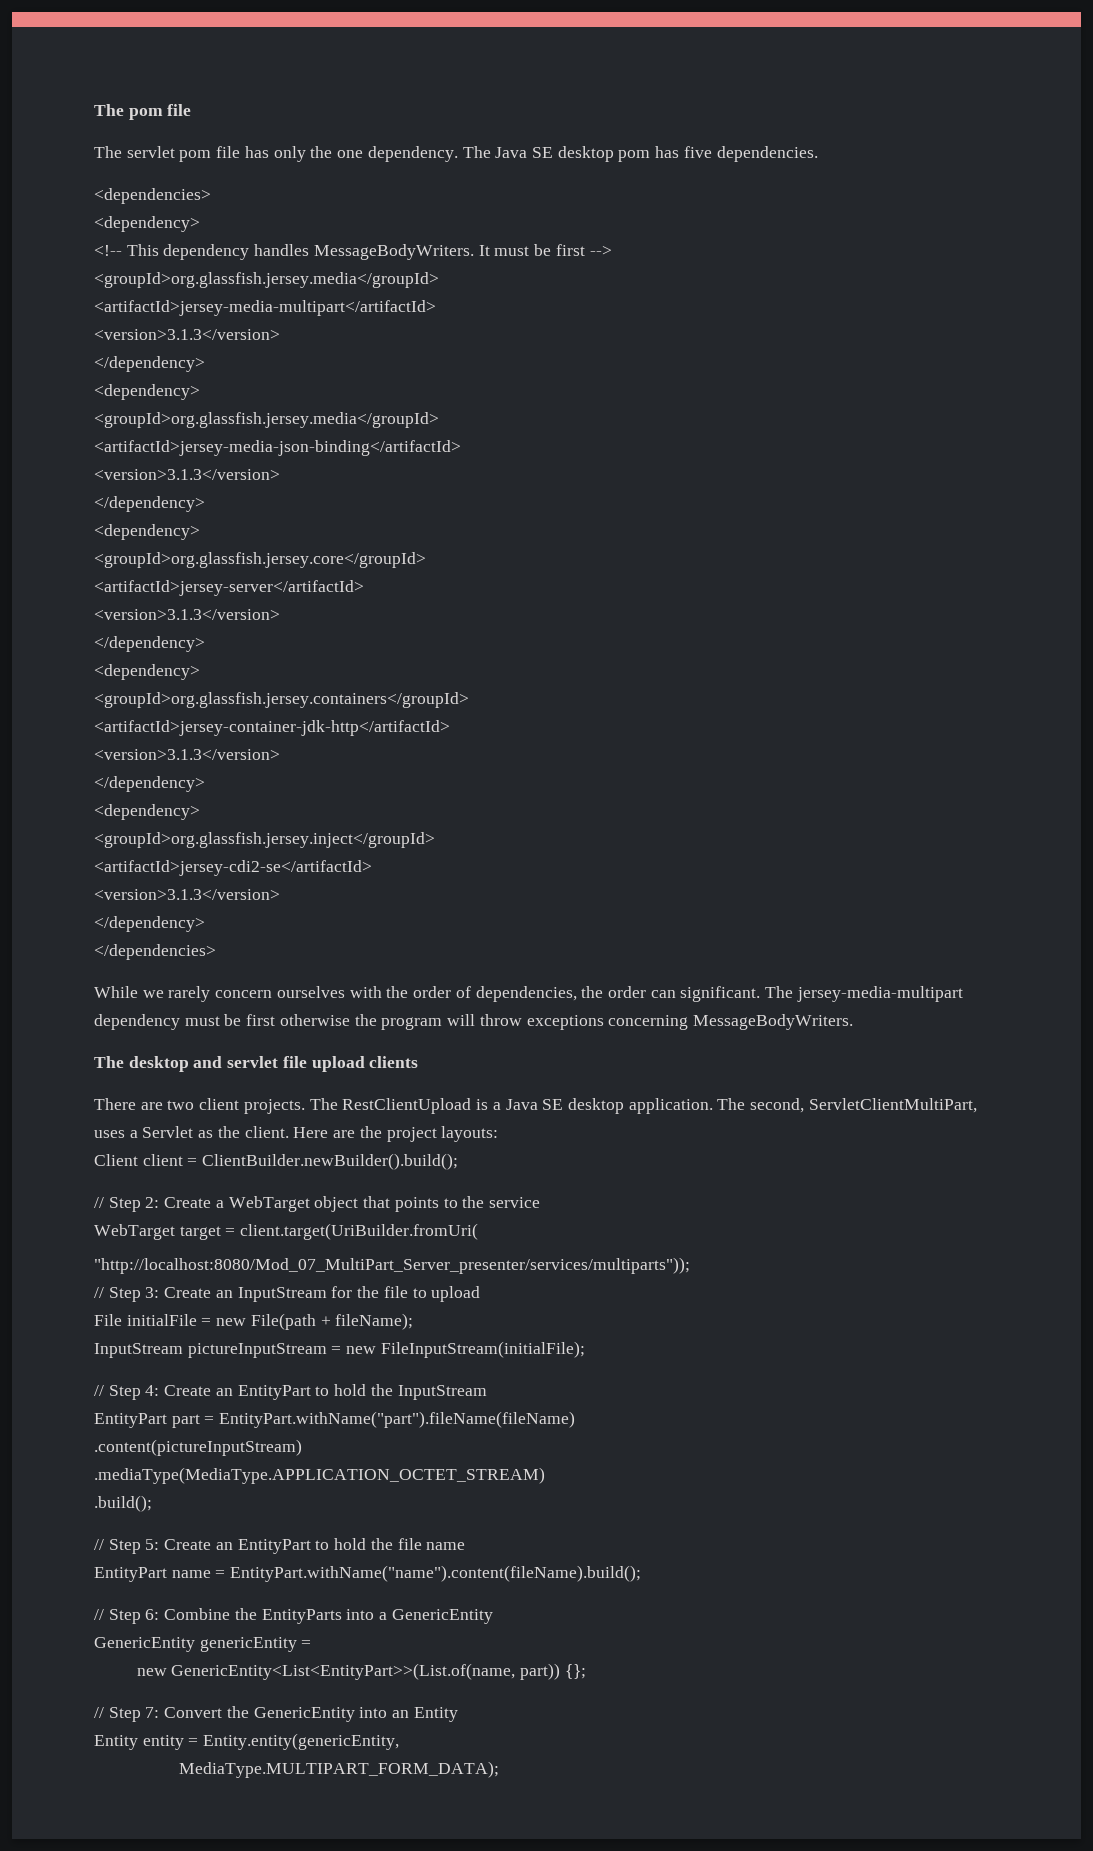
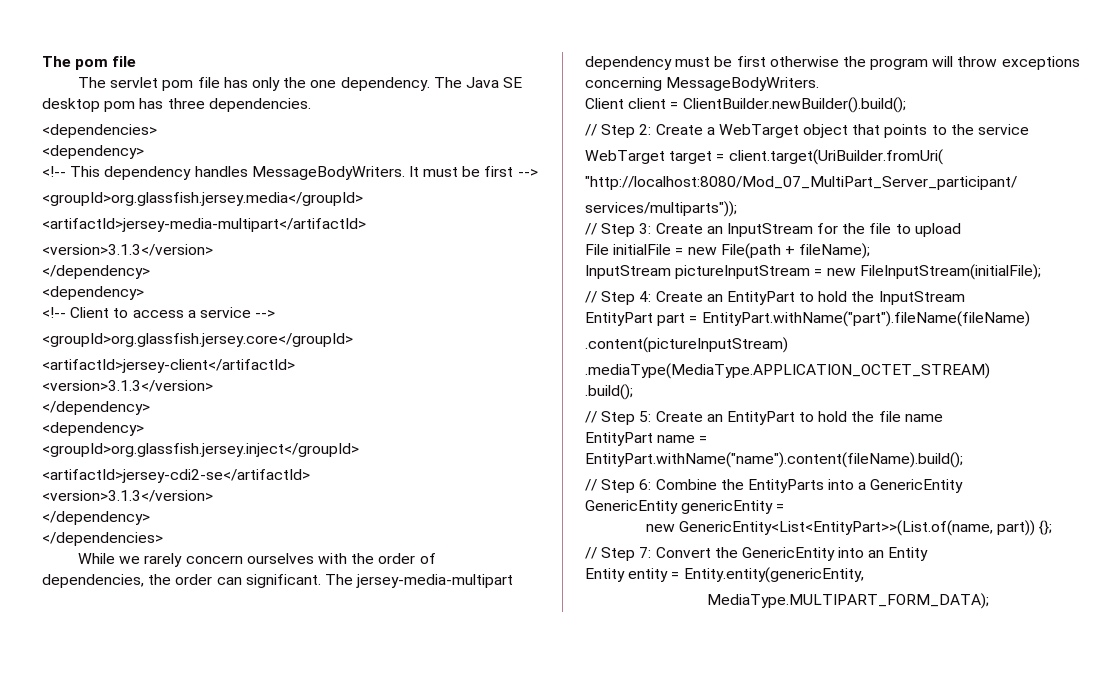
[683,146,712,158] five -> [167,98,205,109] three
[94,412,439,428] [94,440,461,456] [94,469,280,480] [94,496,205,512] [94,524,200,540] [94,552,426,568] [94,580,364,596] [94,609,280,620] [94,636,205,652] [94,664,200,680] [94,692,469,708] [94,720,450,736] <groupId>org.glassfish.jersey.media</groupId> // <artifactId>jersey-media-json-binding</artifactId> // <version>3.1.3</version> // </dependency> // <dependency> // <groupId>org.glassfish.jersey.core</groupId> // <artifactId>jersey-server</artifactId> // <version>3.1.3</version> // </dependency> // <dependency> // <groupId>org.glassfish.jersey.containers</groupId> // <artifactId>jersey-container-jdk-http</artifactId> -> [42,307,276,318] [42,333,353,347] [42,359,295,373] <!-- Client to access a service --> // <groupId>org.glassfish.jersey.core</groupId> // <artifactId>jersey-client</artifactId>
[94,1056,419,1072] [94,1098,977,1114] [94,1126,499,1142] // The desktop and servlet file upload clients // There are two client projects. The RestClientUpload is a Java SE desktop application. The second, ServletClientMultiPart, uses a Servlet as the client. Here are the project layouts: -> (820, 84) none
[94,1257,690,1274] "http://localhost:8080/Mod_07_MultiPart_Server_presenter/services/multiparts")); -> [585,176,1017,190] [585,201,737,217] "http://localhost:8080/Mod_07_MultiPart_Server_participant/ // services/multiparts"));

